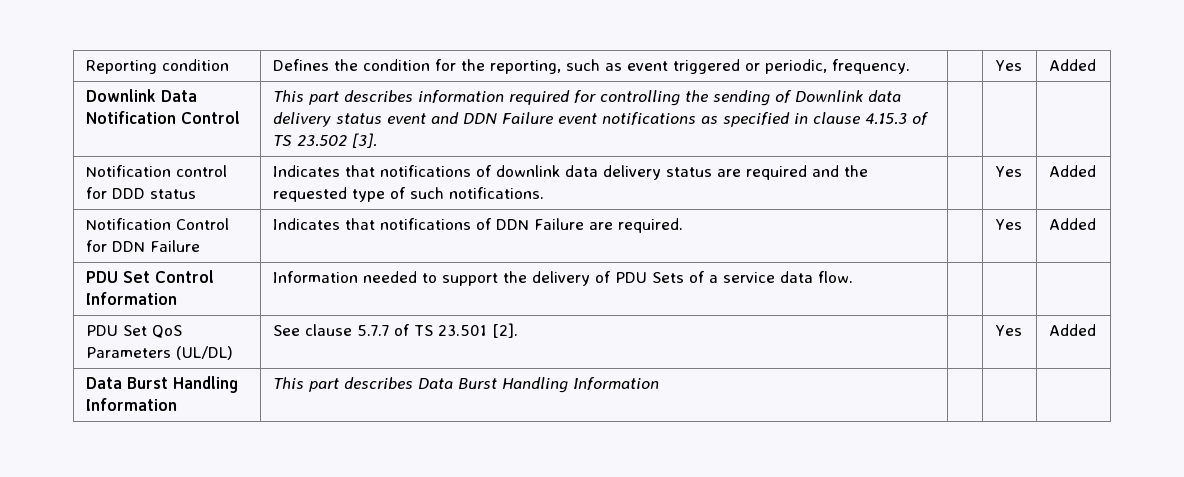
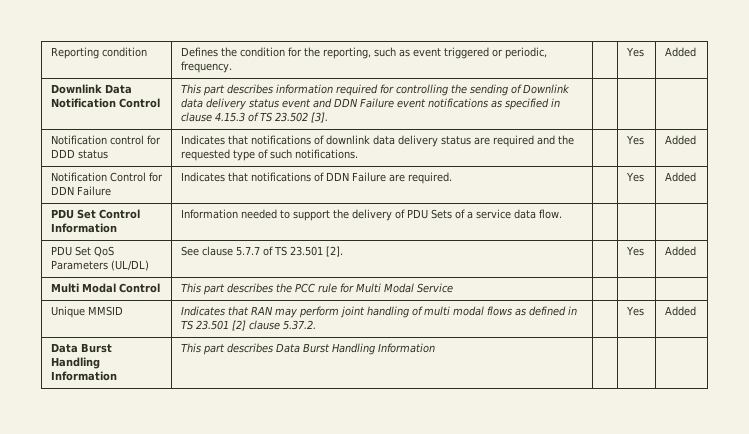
(1096, 330) none -> [50,283,160,293] [180,283,453,295] [50,306,123,318] [180,306,577,318] [180,320,316,331] [625,306,644,316] [664,306,696,316] // Multi Modal Control | This part describes the PCC rule for Multi Modal Service | | | // Unique MMSID | Indicates that RAN may perform joint handling of multi modal flows as defined in TS 23.501 [2] clause 5.37.2. | | Yes | Added

